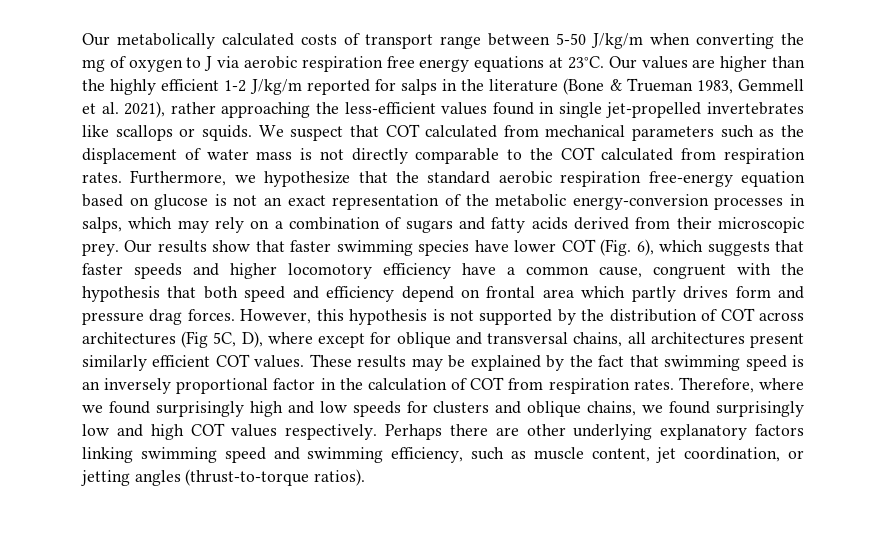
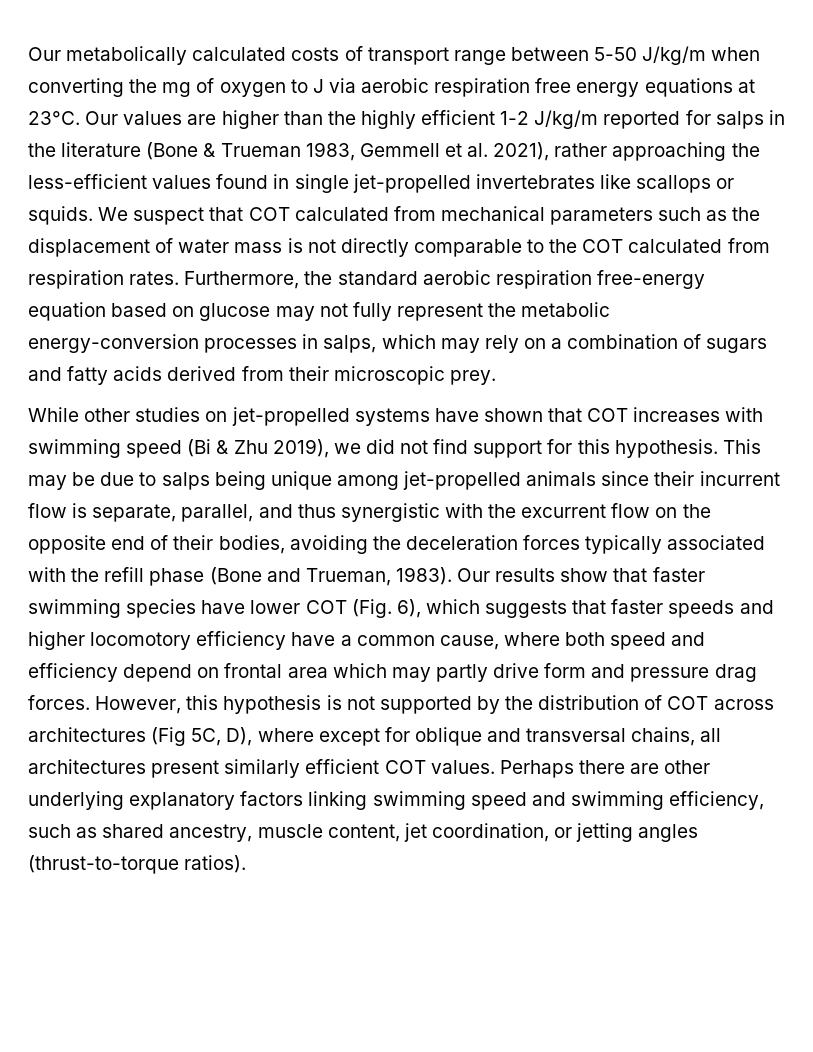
[234,171,388,187] we hypothesize that -> (300, 280) none
[214,194,461,210] is not an exact representation of -> [275,302,483,321] may not fully represent
(119, 249) none -> [28,407,764,426] [28,439,761,458] [28,471,780,490] [28,503,711,522] [28,535,766,554] [28,567,452,586] // While other studies on jet-propelled systems have shown that COT increases with swimming speed (Bi & Zhu 2019), we did not find support for this hypothesis. This may be due to salps being unique among jet-propelled animals since their incurrent flow is separate, parallel, and thus synergistic with the excurrent flow on the opposite end of their bodies, avoiding the deceleration forces typically associated with the refill phase (Bone and Trueman, 1983).
[653,263,804,279] [82,286,197,302] congruent with the hypothesis that -> [503,632,560,646] where
[631,286,729,302] partly drives -> [391,663,540,682] may partly drive
[309,354,804,371] [82,377,804,394] [82,401,805,417] [82,423,378,440] These results may be explained by the fact that swimming speed is an inversely proportional factor in the calculation of COT from respiration rates. Therefore, where we found surprisingly high and low speeds for clusters and oblique chains, we found surprisingly low and high COT values respectively. -> (495, 767) none
(526, 455) none -> [102,824,253,842] shared ancestry,

